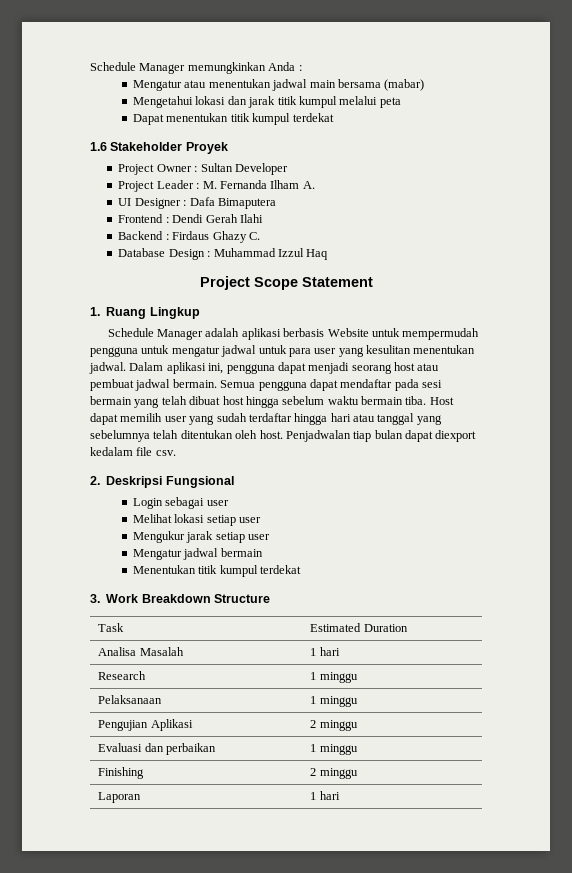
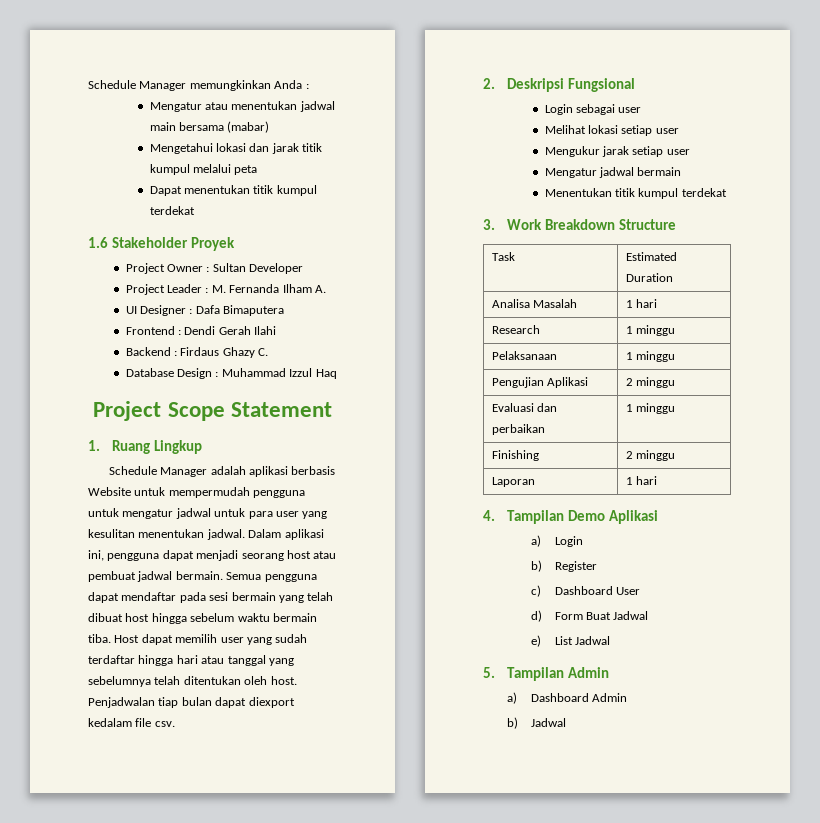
(340, 795) none -> [483,510,658,524] [530,535,583,547] [530,560,597,572] [530,585,641,597] [530,610,649,622] [530,635,611,647] [483,667,609,681] [506,692,628,704] [506,717,566,729] // 4. Tampilan Demo Aplikasi // a) Login // b) Register // c) Dashboard User // d) Form Buat Jadwal // e) List Jadwal // 5. Tampilan Admin // a) Dashboard Admin // b) Jadwal

